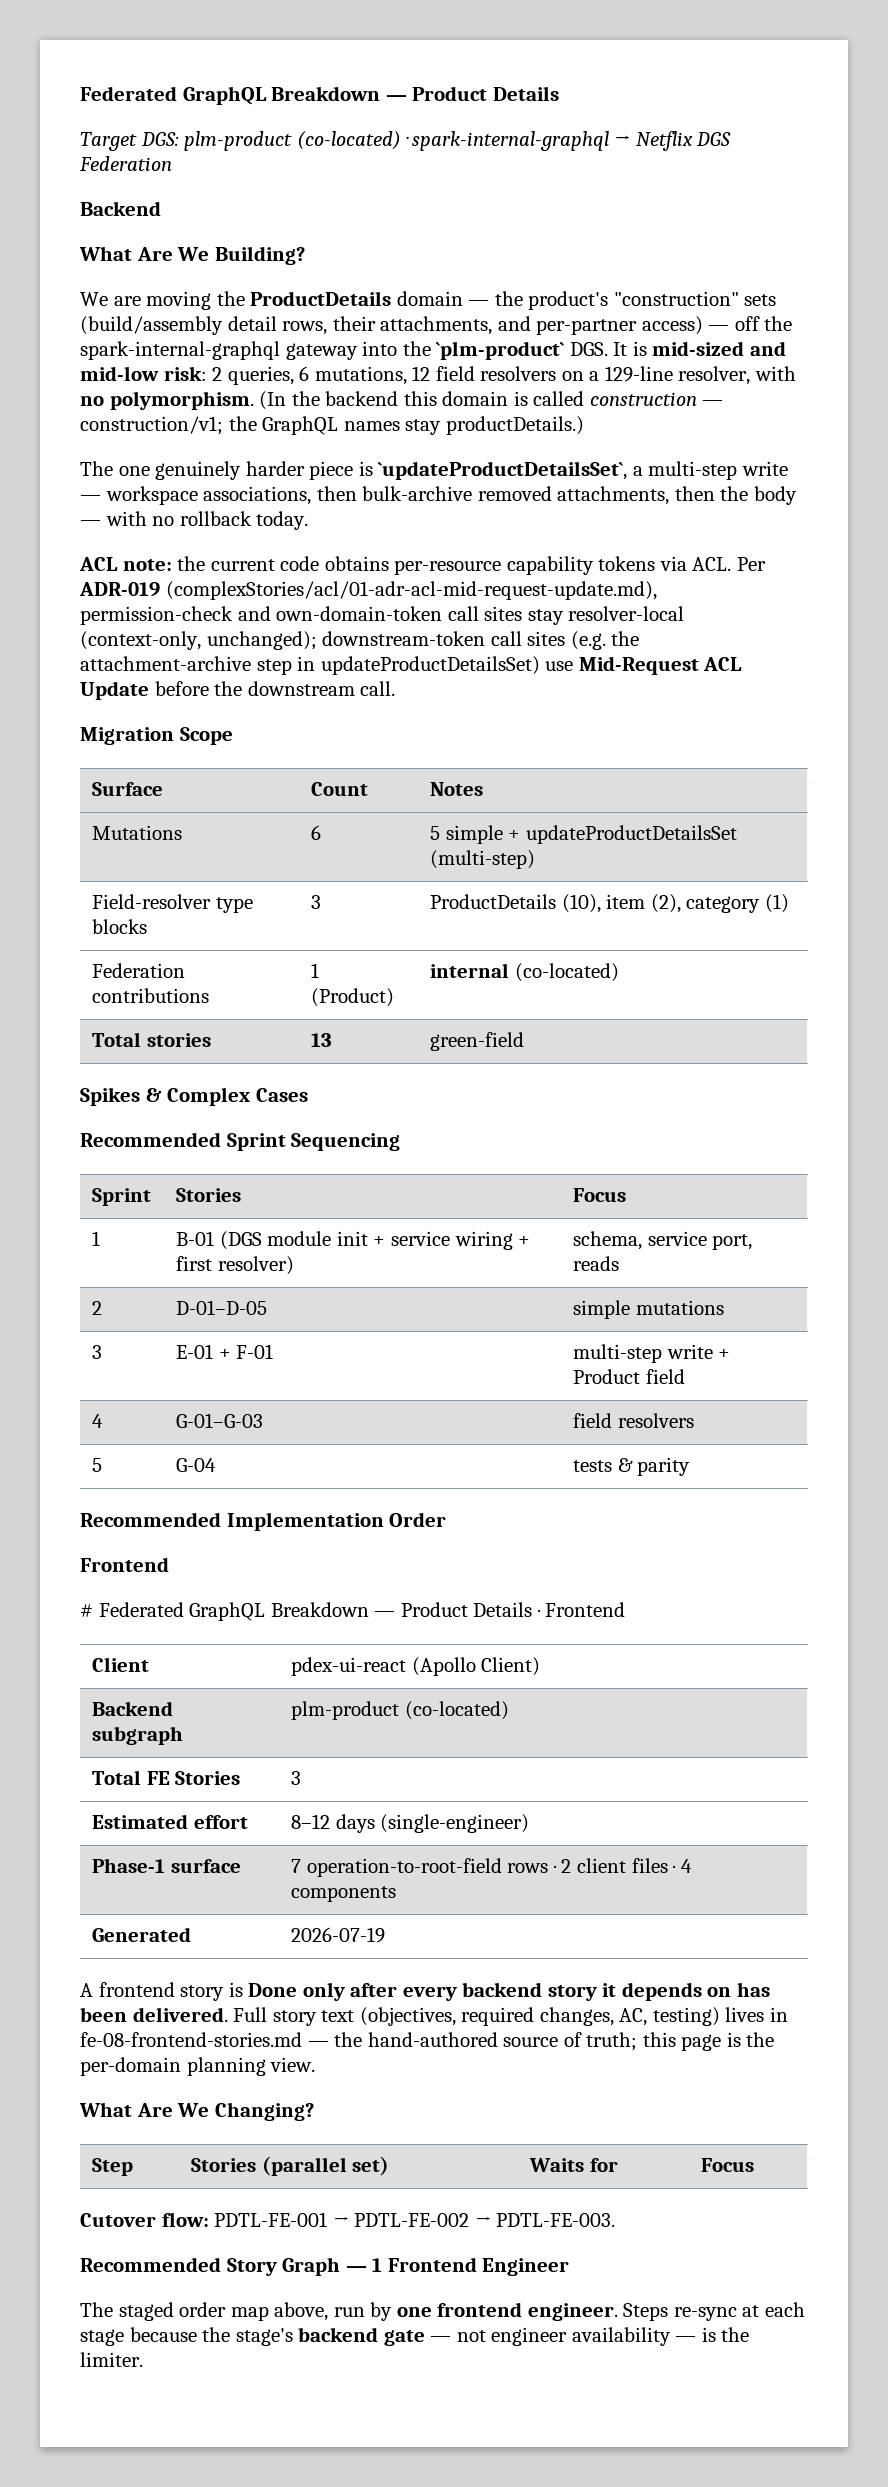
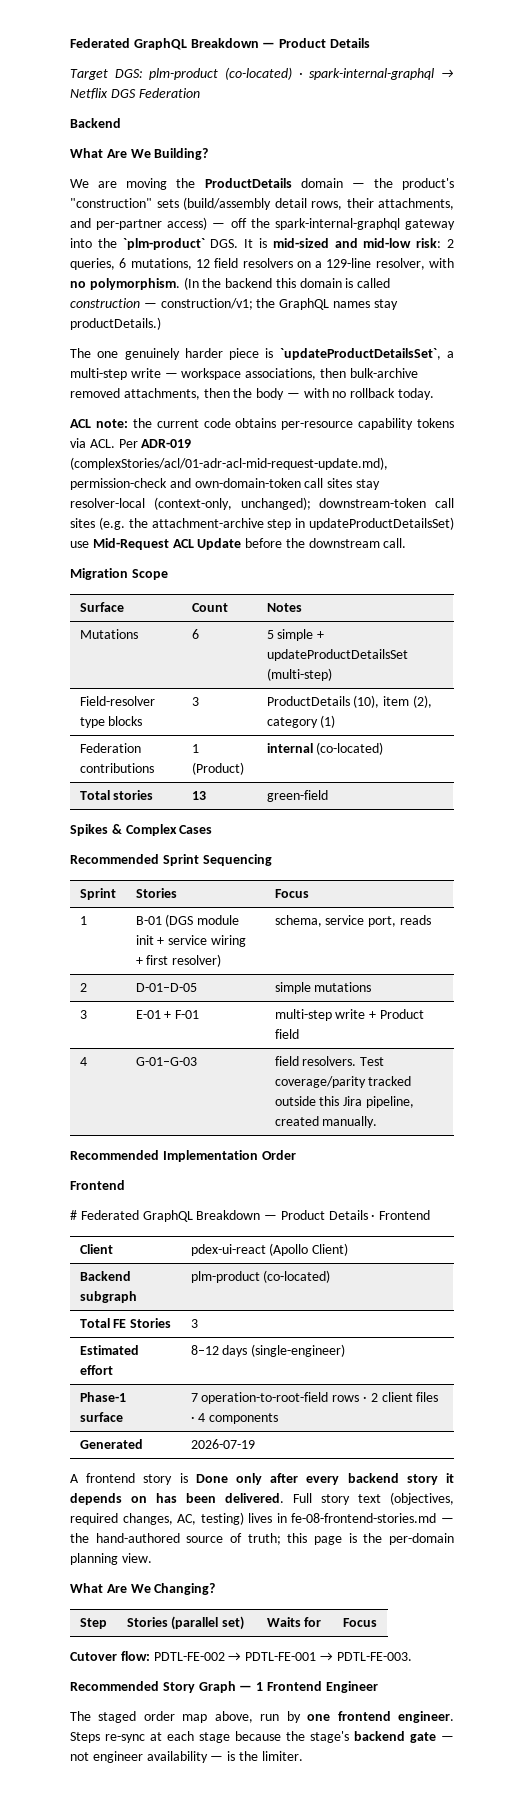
[617,1413,694,1428] [92,1458,103,1472] [176,1458,217,1472] [573,1457,691,1476] resolvers // 5 | G-04 | tests & parity -> [302,1056,385,1066] [274,1076,412,1088] [274,1096,414,1108] [274,1116,378,1128] resolvers. Test coverage/parity tracked outside this Jira pipeline, created manually.
[214,2212,470,2227] PDTL-FE-001 → PDTL-FE-002 -> [153,1652,317,1661] PDTL-FE-002 → PDTL-FE-001

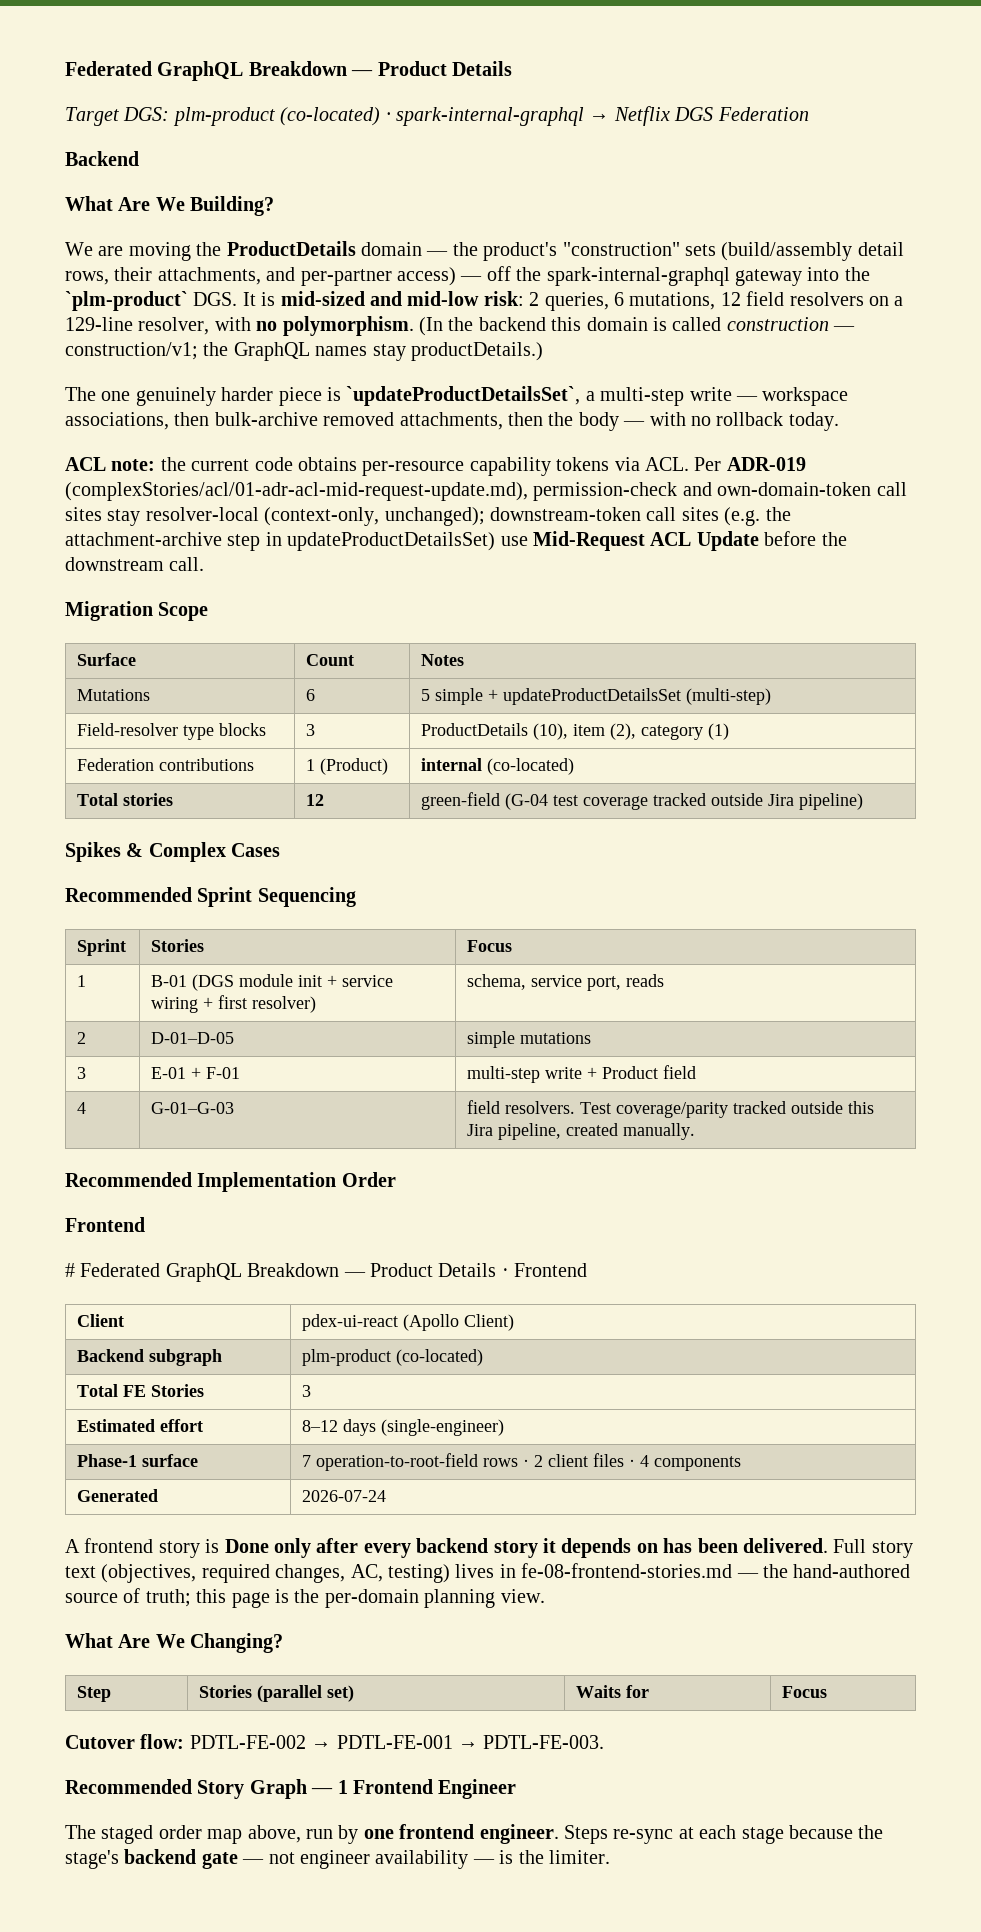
[191,791,206,800] 13 -> [306,794,325,806] 12
(328, 796) none -> [505,793,864,810] (G-04 test coverage tracked outside Jira pipeline)
[190,1439,255,1449] 2026-07-19 -> [302,1490,387,1502] 2026-07-24

